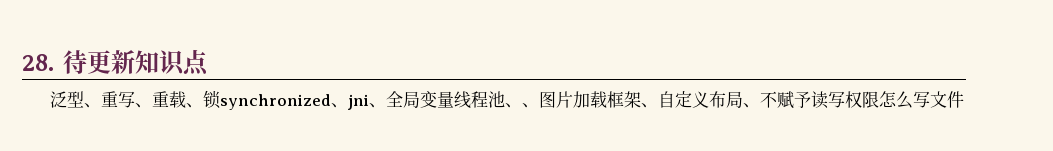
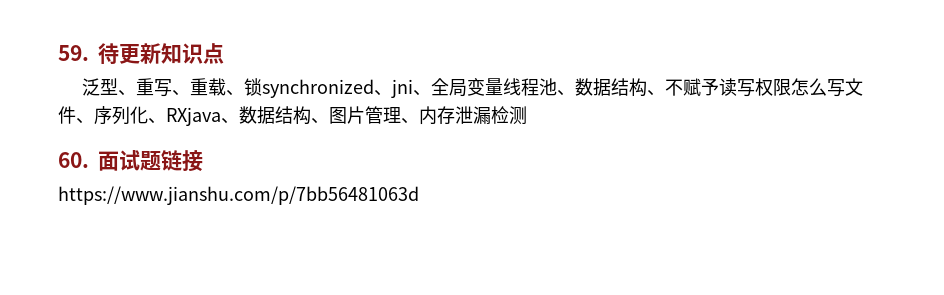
[22,54,54,71] 28. -> [58,45,89,61] 59.
[522,91,744,108] 、图片加载框架、自定义布局 -> [575,78,648,97] 数据结构
(965, 99) none -> [76,106,527,126] [58,150,203,172] [58,186,419,205] 、序列化、RXjava、数据结构、图片管理、内存泄漏检测 // 60.面试题链接 // https://www.jianshu.com/p/7bb56481063d

